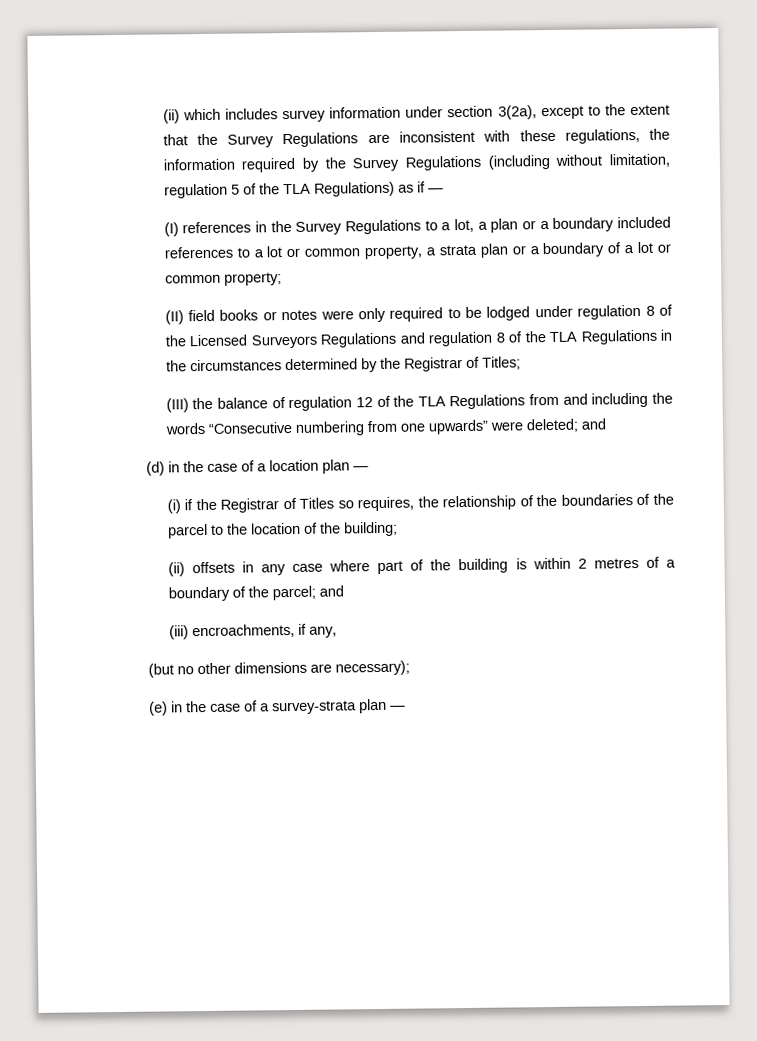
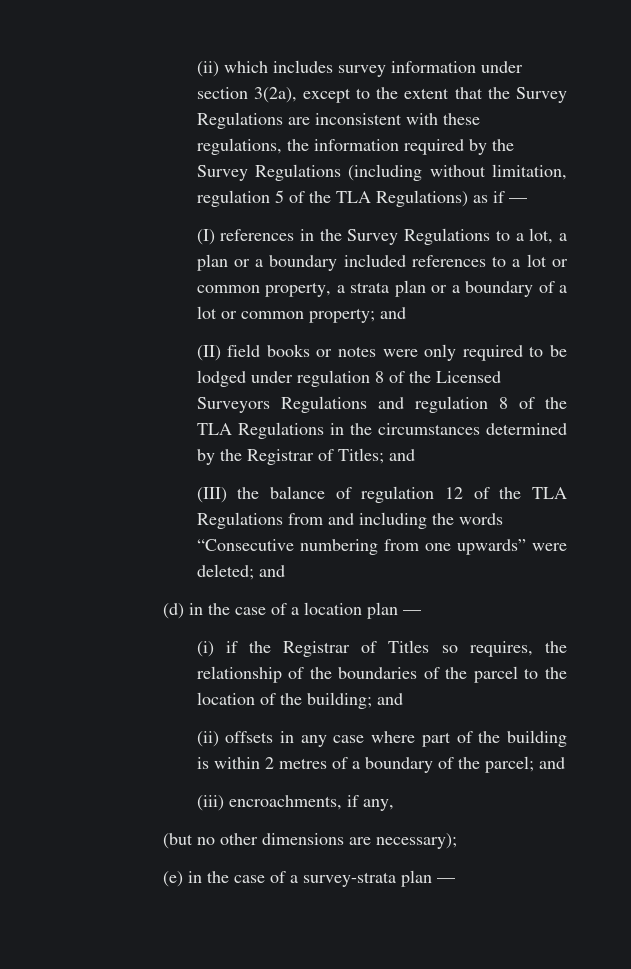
(282, 279) none -> [379,307,406,319] and
(521, 363) none -> [388,449,415,461] and
(398, 529) none -> [376,693,403,705] and

